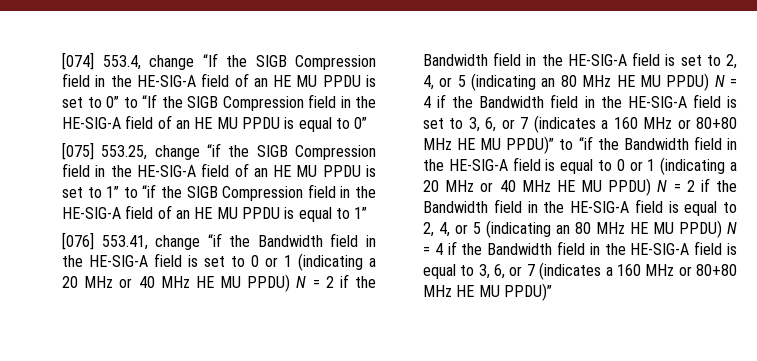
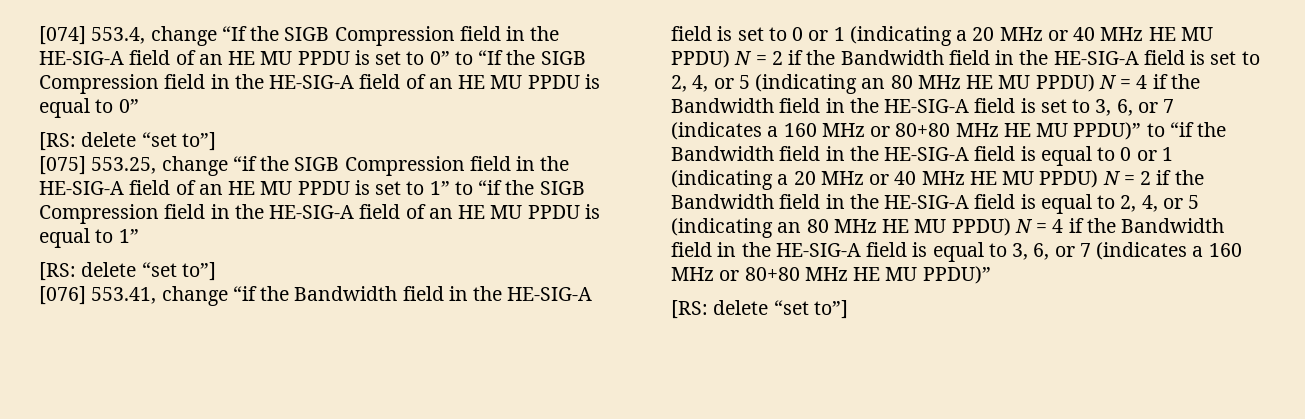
(368, 123) none -> [39,132,216,151] // [RS: delete “set to”]
(368, 213) none -> [39,262,216,281] // [RS: delete “set to”]
(552, 292) none -> [671,300,848,319] // [RS: delete “set to”]

